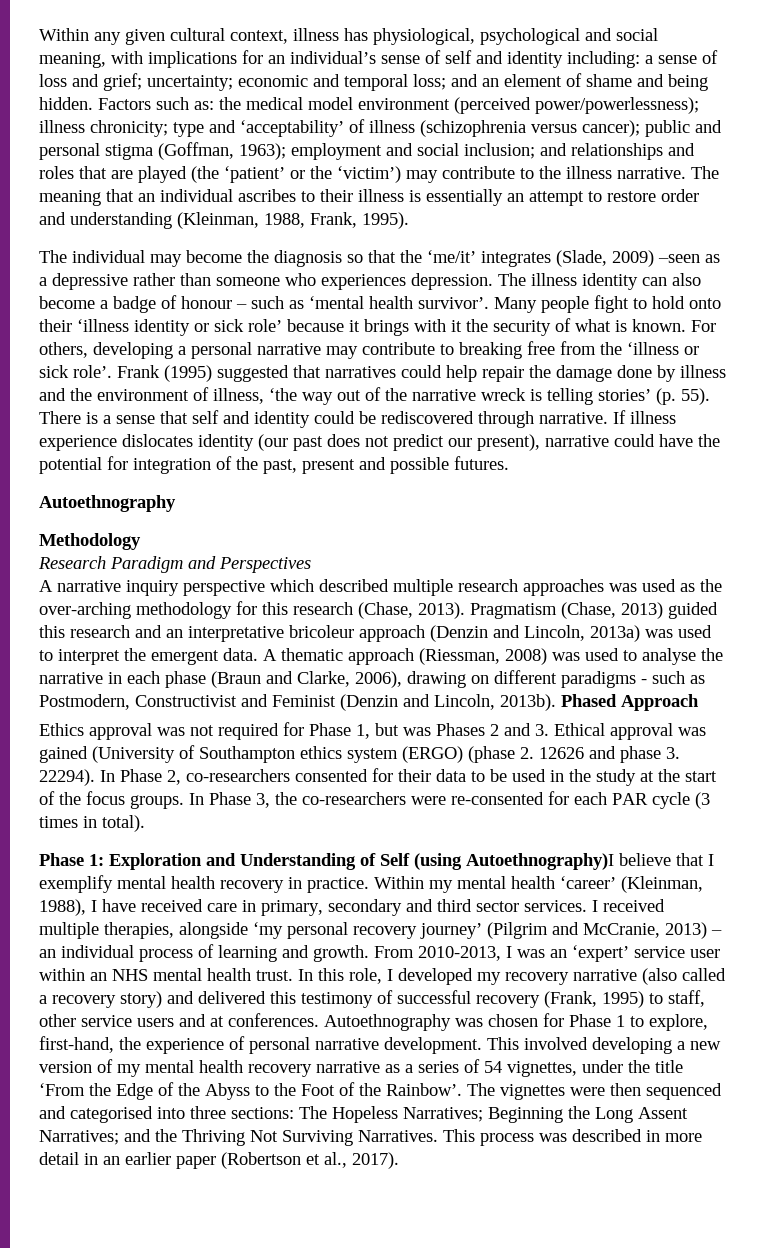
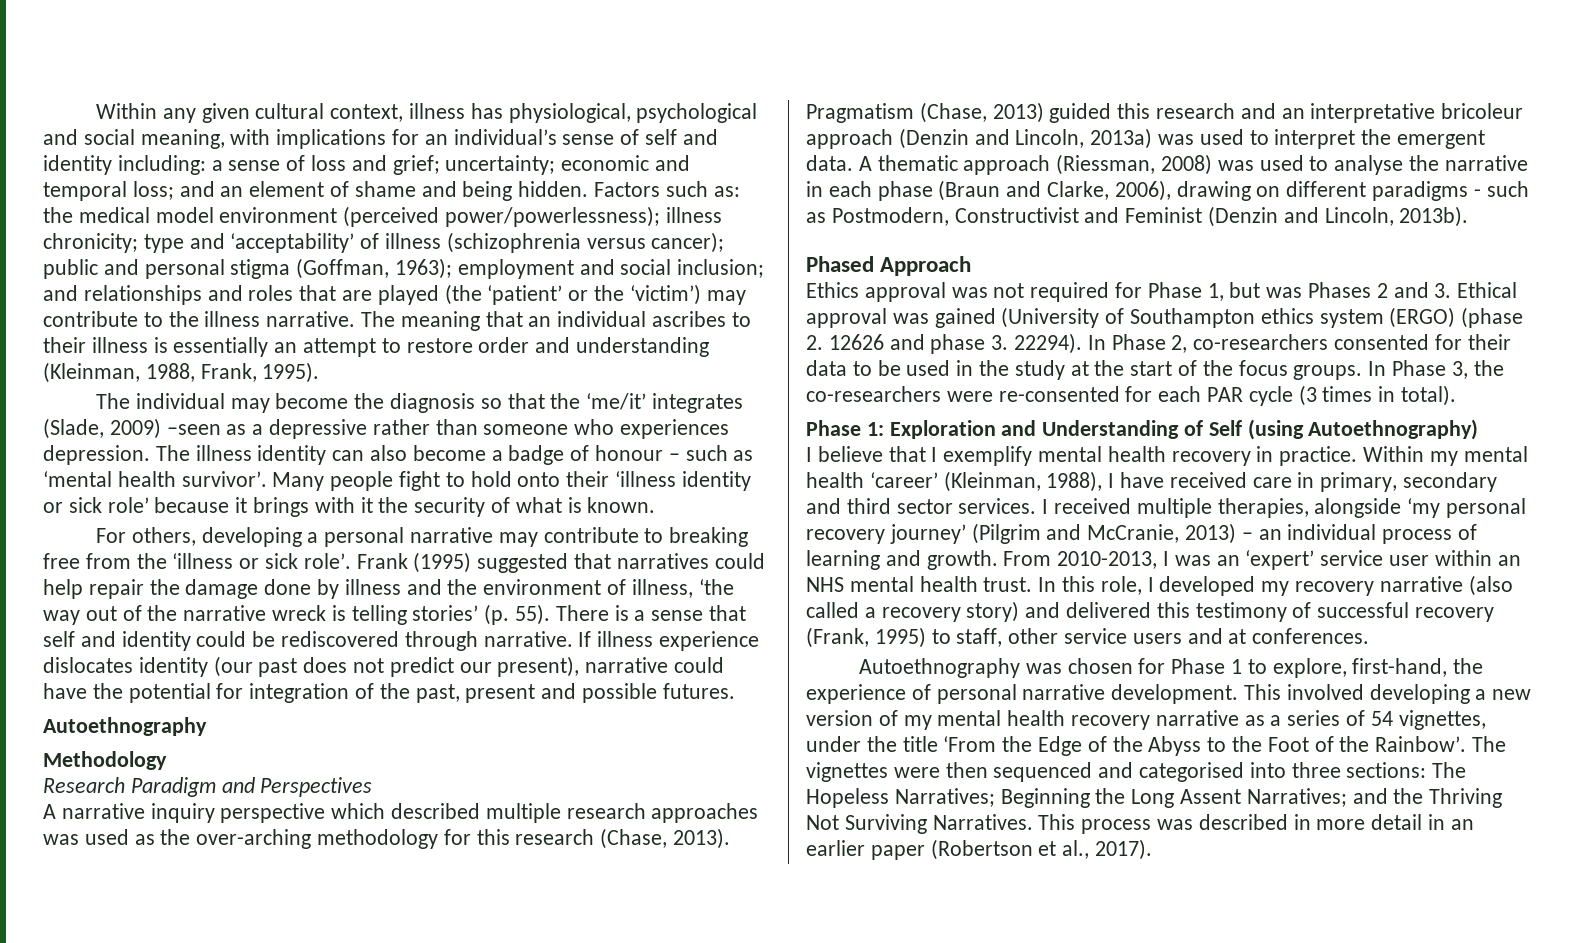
(686, 325) none -> (656, 505) //
(556, 702) none -> (1469, 216) //
[466,853,614,870] Autoethnography)I -> [1308,419,1479,440] [806,447,812,462] Autoethnography) // I
(319, 1020) none -> (1370, 636) //

